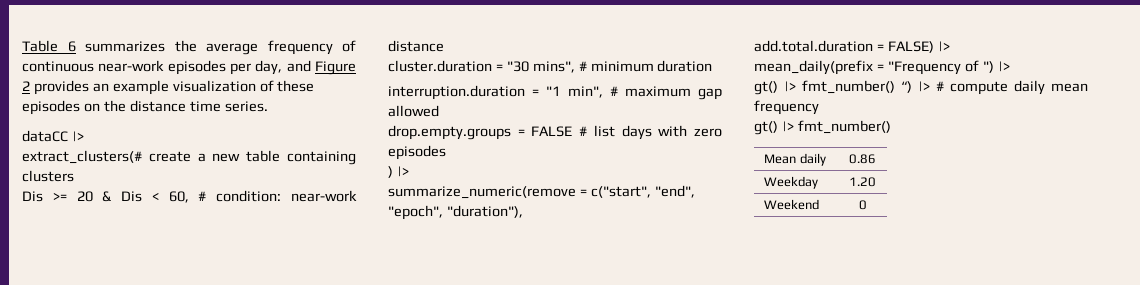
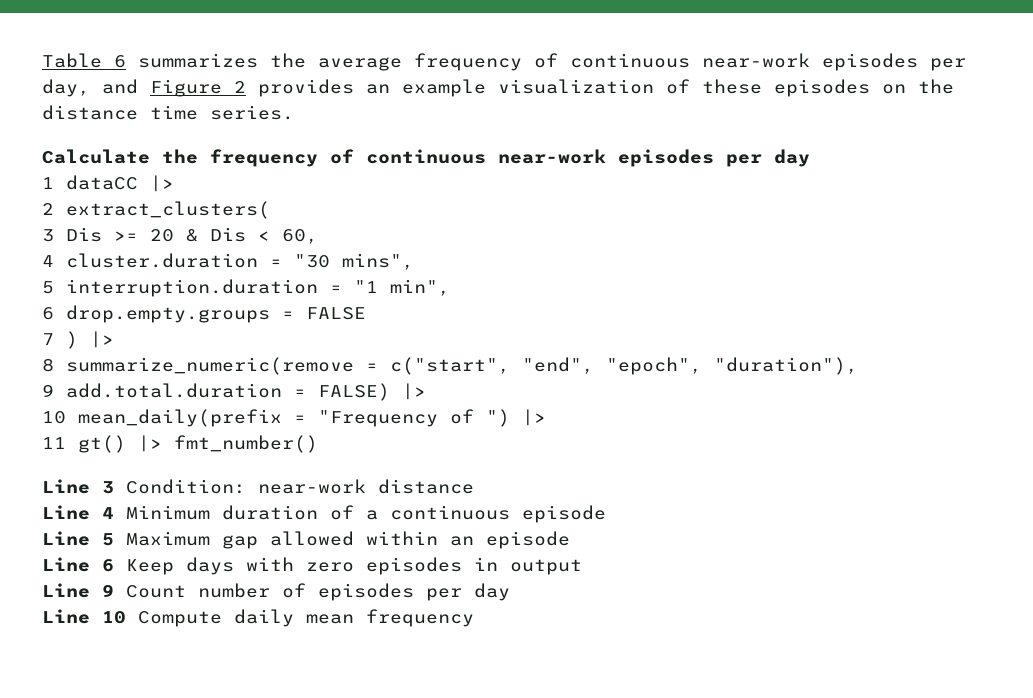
[22,130,84,142] [22,150,357,165] [22,170,74,182] dataCC |> // extract_clusters(# create a new table containing clusters // -> [42,149,810,167] [42,175,174,192] [42,201,270,219] [42,229,54,242] Calculate the frequency of continuous near-work episodes per day // 1 dataCC |> // 2 extract_clusters( // 3
[198,190,357,202] [388,40,444,52] # condition: near-work distance // -> [42,255,54,267] // 4
[578,60,713,72] # minimum duration // -> [42,281,54,294] // 5
[609,86,722,100] [388,105,439,117] # maximum gap allowed // -> [42,307,54,320] // 6
[579,125,722,140] [388,145,446,160] # list days with zero episodes // -> [42,333,54,345] // 7
(409, 171) none -> [42,358,54,372] 8
(523, 211) none -> [42,384,54,397] 9
(950, 46) none -> [42,411,66,424] 10
[754,80,1088,95] [754,100,819,115] [754,120,891,135] [764,153,826,166] [849,154,876,164] [764,176,819,189] [849,177,876,187] [764,199,820,210] [858,200,867,210] gt() |> fmt_number() “) |> # compute daily mean frequency // gt() |> fmt_number() // Mean daily | 0.86 // Weekday | 1.20 // Weekend | 0 -> [42,435,318,453] [42,479,474,494] [42,505,606,523] [42,531,570,549] [42,557,582,575] [42,583,510,601] [42,609,474,627] 11 gt() |> fmt_number() // Line 3 Condition: near-work distance // Line 4 Minimum duration of a continuous episode // Line 5 Maximum gap allowed within an episode // Line 6 Keep days with zero episodes in output // Line 9 Count number of episodes per day // Line 10 Compute daily mean frequency

